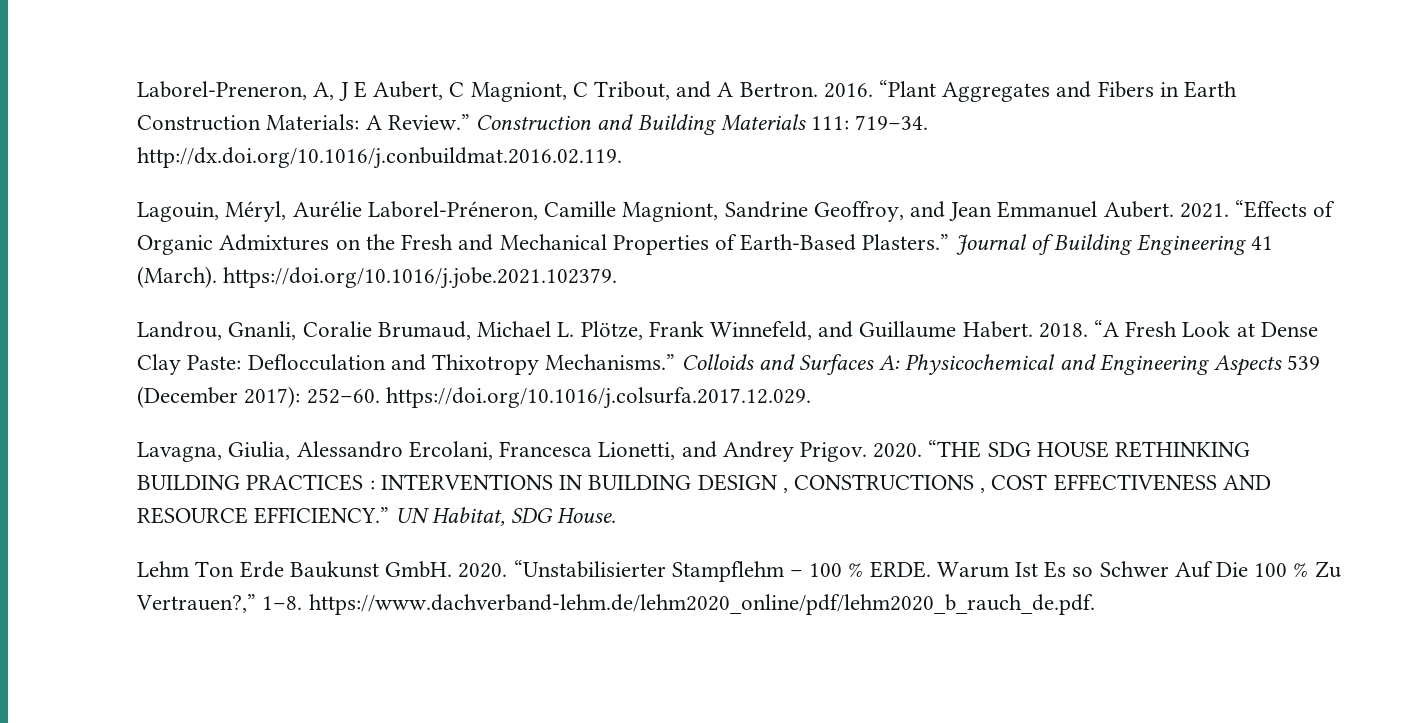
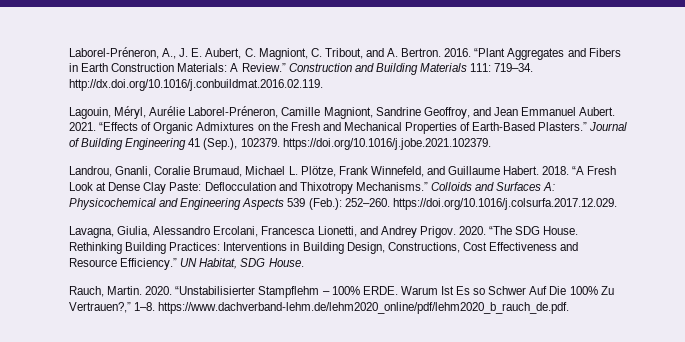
[137,81,588,102] Laborel-Preneron, A, J E Aubert, C Magniont, C -> [69,47,322,60] Laborel-Préneron, A., J. E. Aubert, C. Magniont, C.
[717,82,734,97] A -> [387,48,399,57] A.
[137,266,218,288] (March). -> [203,138,280,150] (Sep.), 102379.
[137,386,380,408] (December 2017): 252–60. -> [308,198,390,210] (Feb.): 252–260.
[928,440,1250,458] [137,474,1271,493] [137,507,390,524] “THE SDG HOUSE RETHINKING BUILDING PRACTICES : INTERVENTIONS IN BUILDING DESIGN , CONSTRUCTIONS , COST EFFECTIVENESS AND RESOURCE EFFICIENCY.” -> [489,226,579,235] [69,242,579,254] [69,258,178,270] “The SDG House. Rethinking Building Practices: Interventions in Building Design, Constructions, Cost Effectiveness and Resource Efficiency.”
[137,561,453,578] Lehm Ton Erde Baukunst GmbH. -> [69,286,143,297] Rauch, Martin.
[809,563,864,577] 100 % -> [331,286,360,295] 100%
[1254,563,1309,577] 100 % -> [569,286,598,295] 100%

